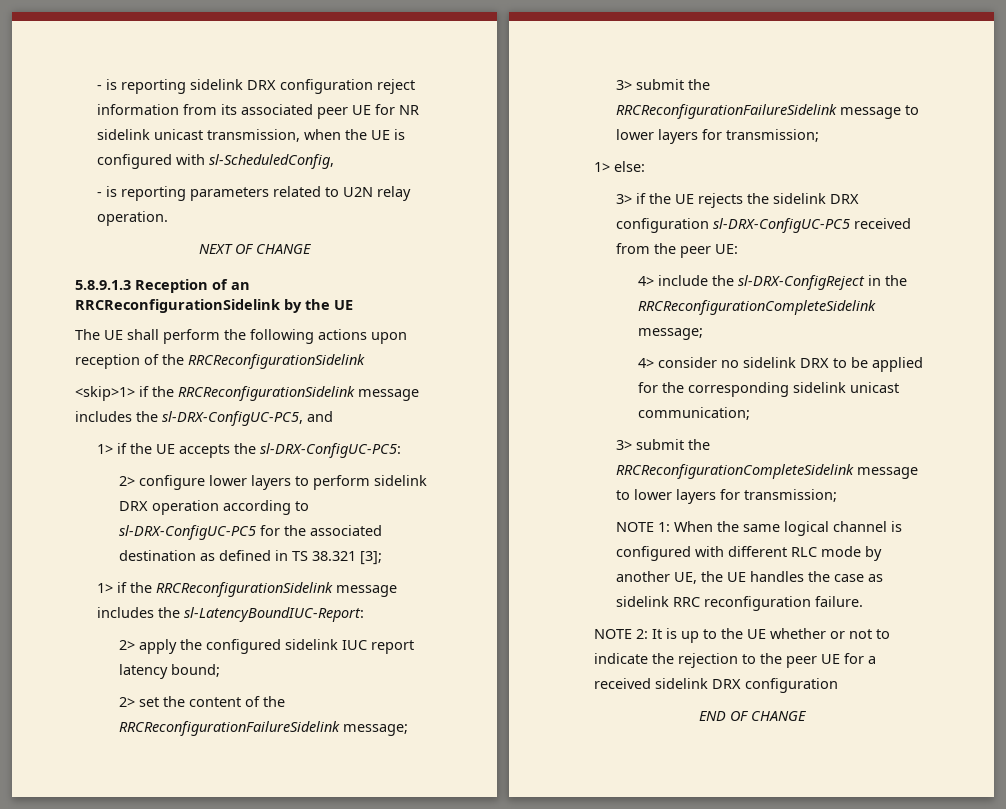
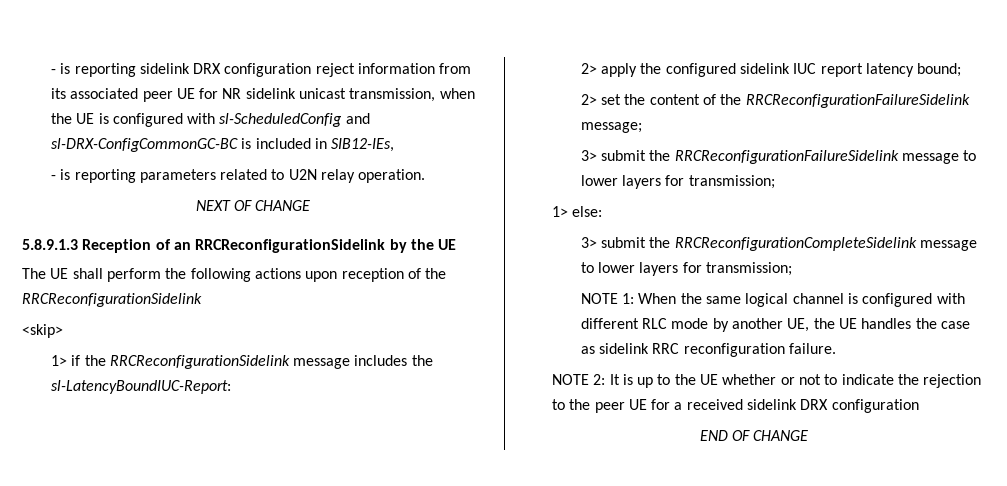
[209,154,335,169] sl-ScheduledConfig, -> [219,113,370,127] [50,138,395,152] sl-ScheduledConfig and sl-DRX-ConfigCommonGC-BC is included in SIB12-IEs,
[75,386,419,401] [75,411,333,426] [97,443,402,458] [119,475,428,490] [119,500,310,515] [119,525,383,540] [119,550,383,565] <skip>1> if the RRCReconfigurationSidelink message includes the sl-DRX-ConfigUC-PC5, and // 1> if the UE accepts the sl-DRX-ConfigUC-PC5: // 2> configure lower layers to perform sidelink DRX operation according to sl-DRX-ConfigUC-PC5 for the associated destination as defined in TS 38.321 [3]; -> [22,324,63,338] <skip>
[616,193,860,208] [616,218,912,233] [616,243,739,258] [638,275,908,290] [638,300,877,315] [638,328,704,340] [638,357,924,372] [638,382,900,397] [638,407,751,420] // 3> if the UE rejects the sidelink DRX configuration sl-DRX-ConfigUC-PC5 received from the peer UE: // 4> include the sl-DRX-ConfigReject in the RRCReconfigurationCompleteSidelink message; // 4> consider no sidelink DRX to be applied for the corresponding sidelink unicast communication; -> (603, 211) none

